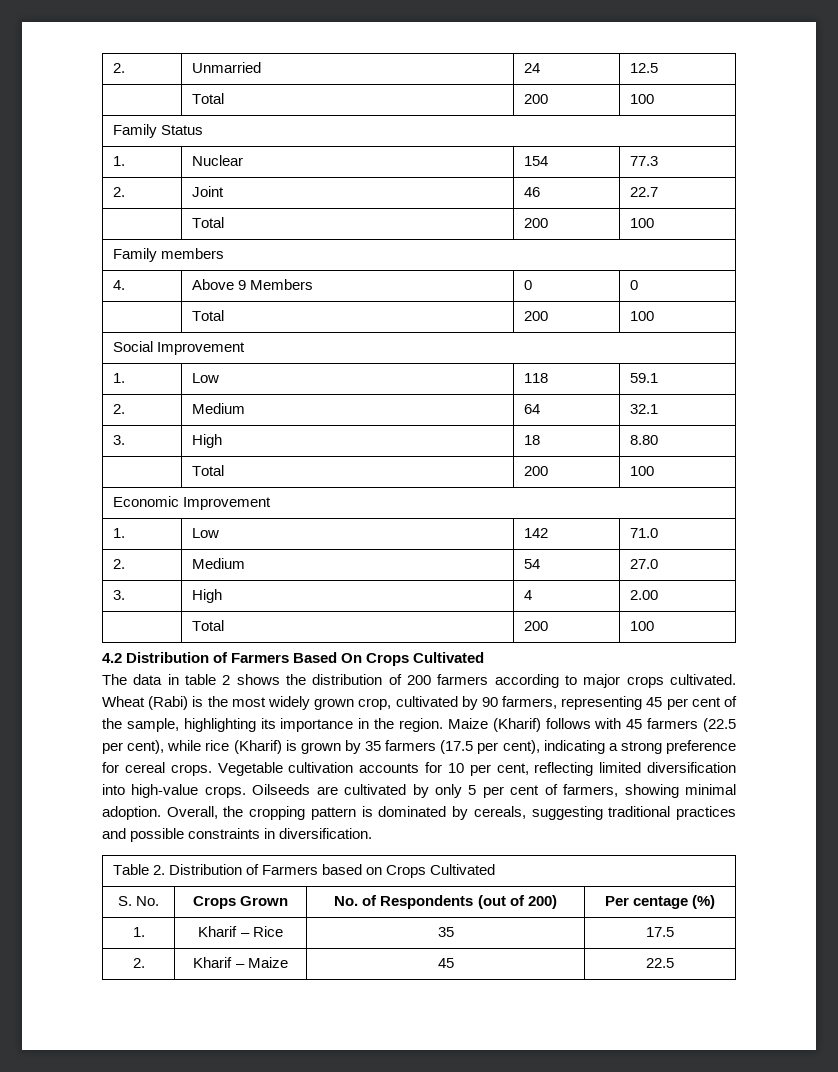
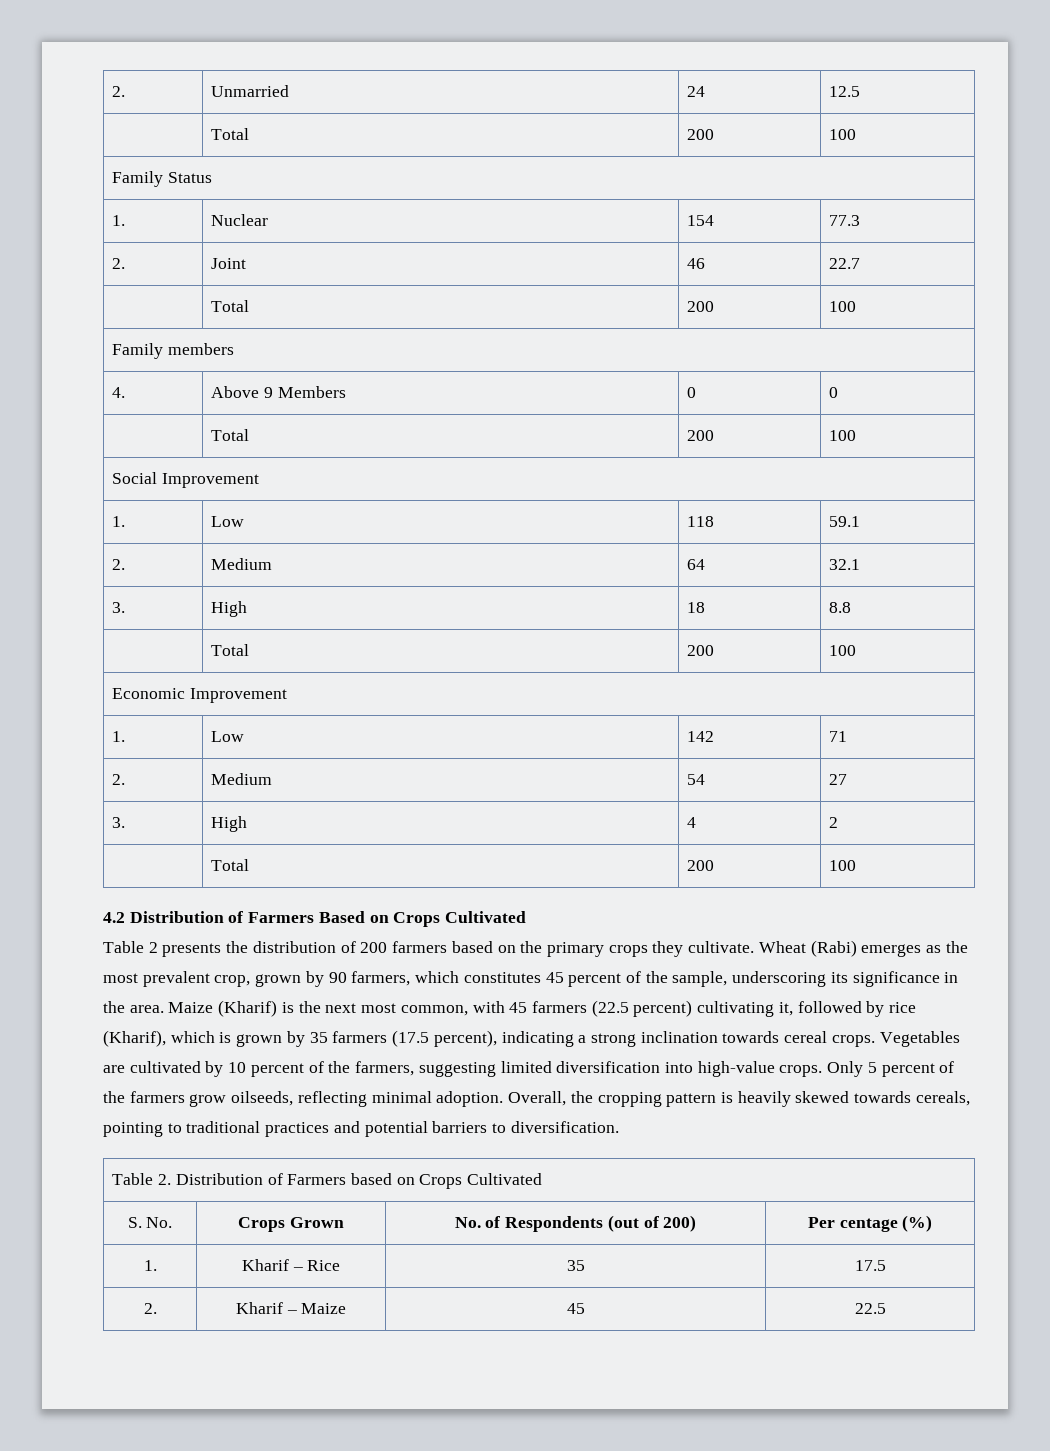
[630,435,659,445] 8.80 -> [829,602,852,613] 8.8
[630,528,659,538] 71.0 -> [829,731,848,742] 71
[630,559,659,569] 27.0 -> [829,774,848,785] 27
[630,590,659,600] 2.00 -> [829,817,839,828] 2
[341,652,485,666] [102,674,280,685] On Crops Cultivated // The data in table 2 shows -> [369,911,527,927] [103,941,222,957] on Crops Cultivated // Table 2 presents
[494,674,736,688] [102,696,737,710] [102,718,354,732] according to major crops cultivated. Wheat (Rabi) is the most widely grown crop, cultivated by 90 farmers, representing 45 per cent of the sample, highlighting its importance -> [451,940,968,957] [103,971,940,987] based on the primary crops they cultivate. Wheat (Rabi) emerges as the most prevalent crop, grown by 90 farmers, which constitutes 45 percent of the sample, underscoring its significance
[399,718,444,732] region. -> [129,1005,164,1013] area.
[545,718,737,732] [102,740,282,754] follows with 45 farmers (22.5 per cent), while rice (Kharif) -> [281,1000,917,1017] [103,1030,215,1047] is the next most common, with 45 farmers (22.5 percent) cultivating it, followed by rice (Kharif), which
[477,740,540,754] per cent), -> [433,1030,497,1047] percent),
[666,740,736,754] [102,762,594,776] preference for cereal crops. Vegetable cultivation accounts for 10 per cent, reflecting -> [640,1031,960,1047] [103,1061,496,1077] inclination towards cereal crops. Vegetables are cultivated by 10 percent of the farmers, suggesting
[252,784,679,798] Oilseeds are cultivated by only 5 per cent of farmers, showing -> [827,1061,955,1077] [103,1091,367,1107] Only 5 percent of the farmers grow oilseeds, reflecting
[378,806,737,820] [102,828,276,842] dominated by cereals, suggesting traditional practices and possible constraints in -> [737,1091,970,1107] [103,1121,507,1137] heavily skewed towards cereals, pointing to traditional practices and potential barriers to

